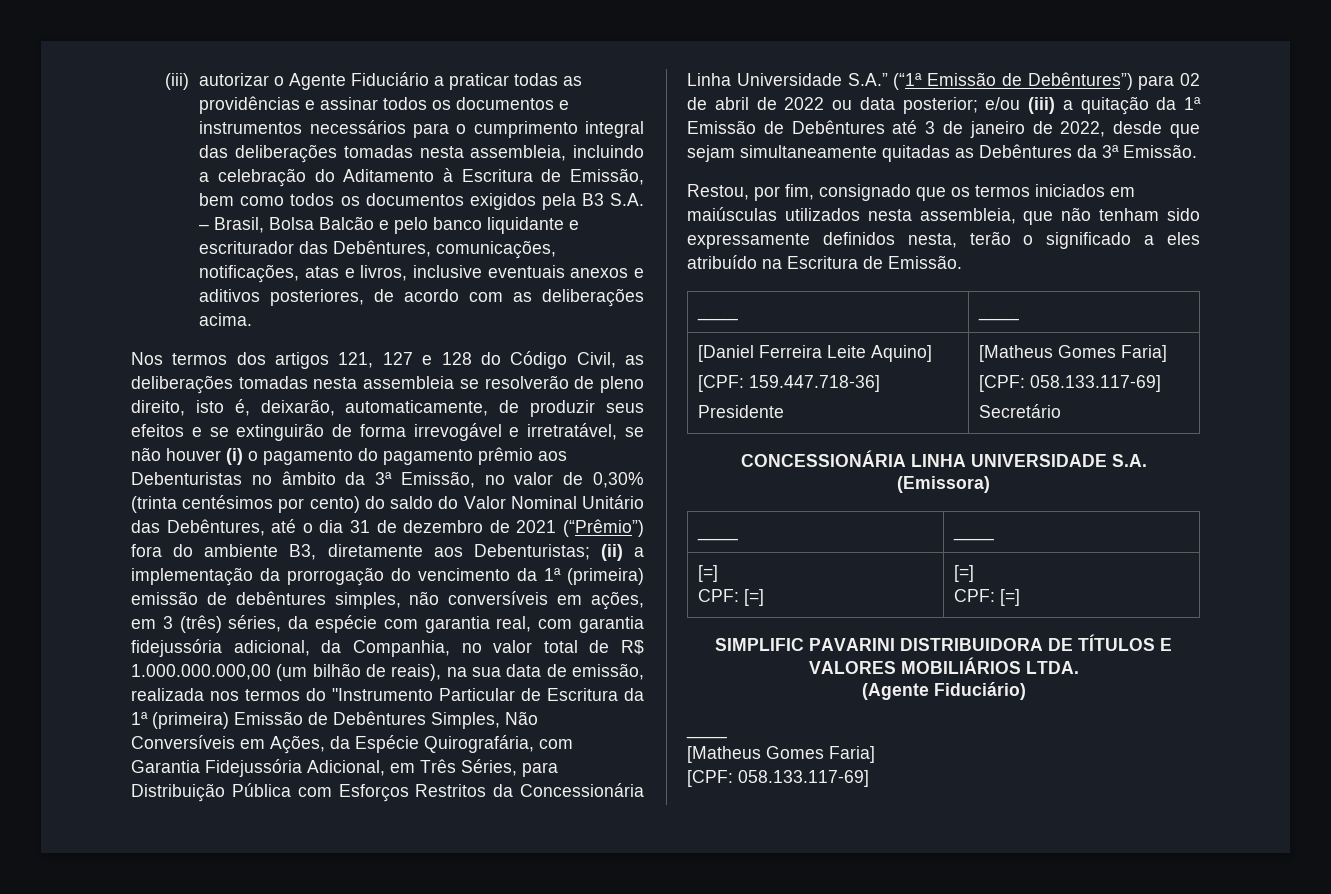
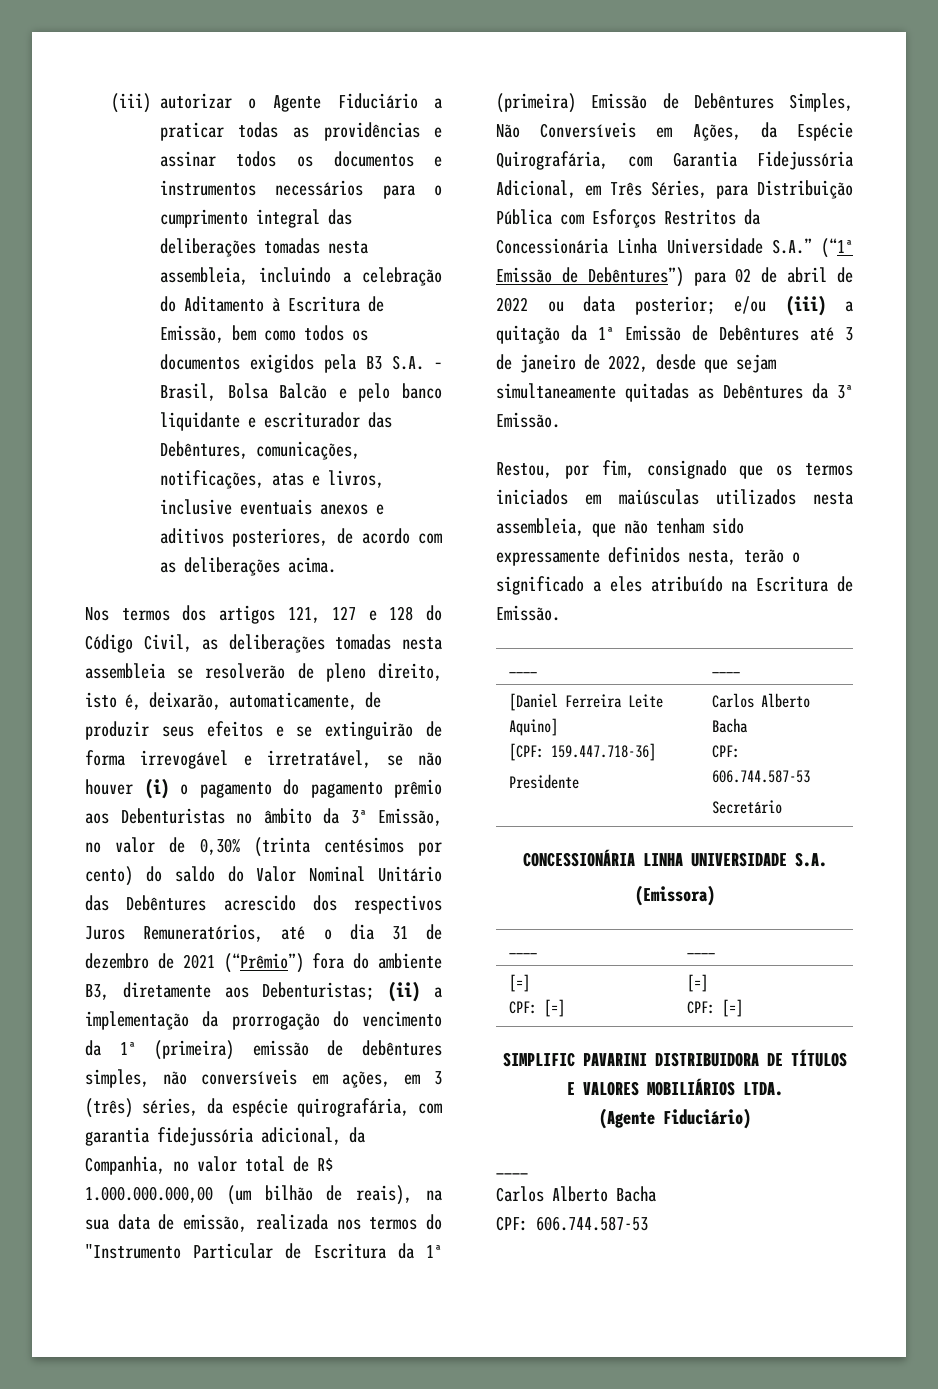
[166,519,265,536] Debêntures, -> [126,895,442,914] [85,924,264,942] Debêntures acrescido dos respectivos Juros Remuneratórios,
[383,616,532,633] com garantia real, -> [297,1098,409,1117] quirografária,
[978,345,1167,362] [978,375,1161,392] [Matheus Gomes Faria] // [CPF: 058.133.117-69] -> [711,693,810,708] [711,718,748,733] [711,745,740,758] [711,770,810,783] Carlos Alberto Bacha // CPF: 606.744.587-53
[687,746,875,763] [687,770,869,787] [Matheus Gomes Faria] // [CPF: 058.133.117-69] -> [496,1186,656,1202] [496,1216,648,1231] Carlos Alberto Bacha // CPF: 606.744.587-53

